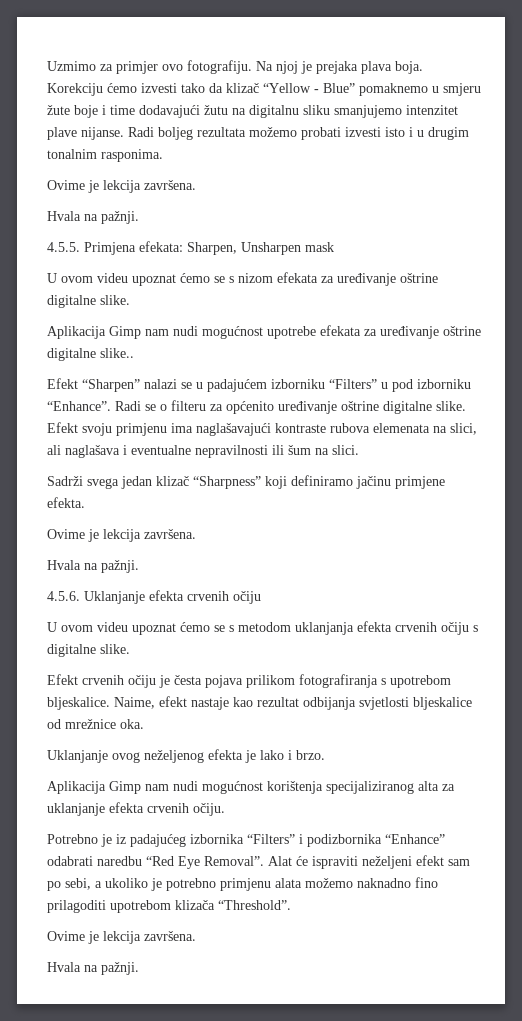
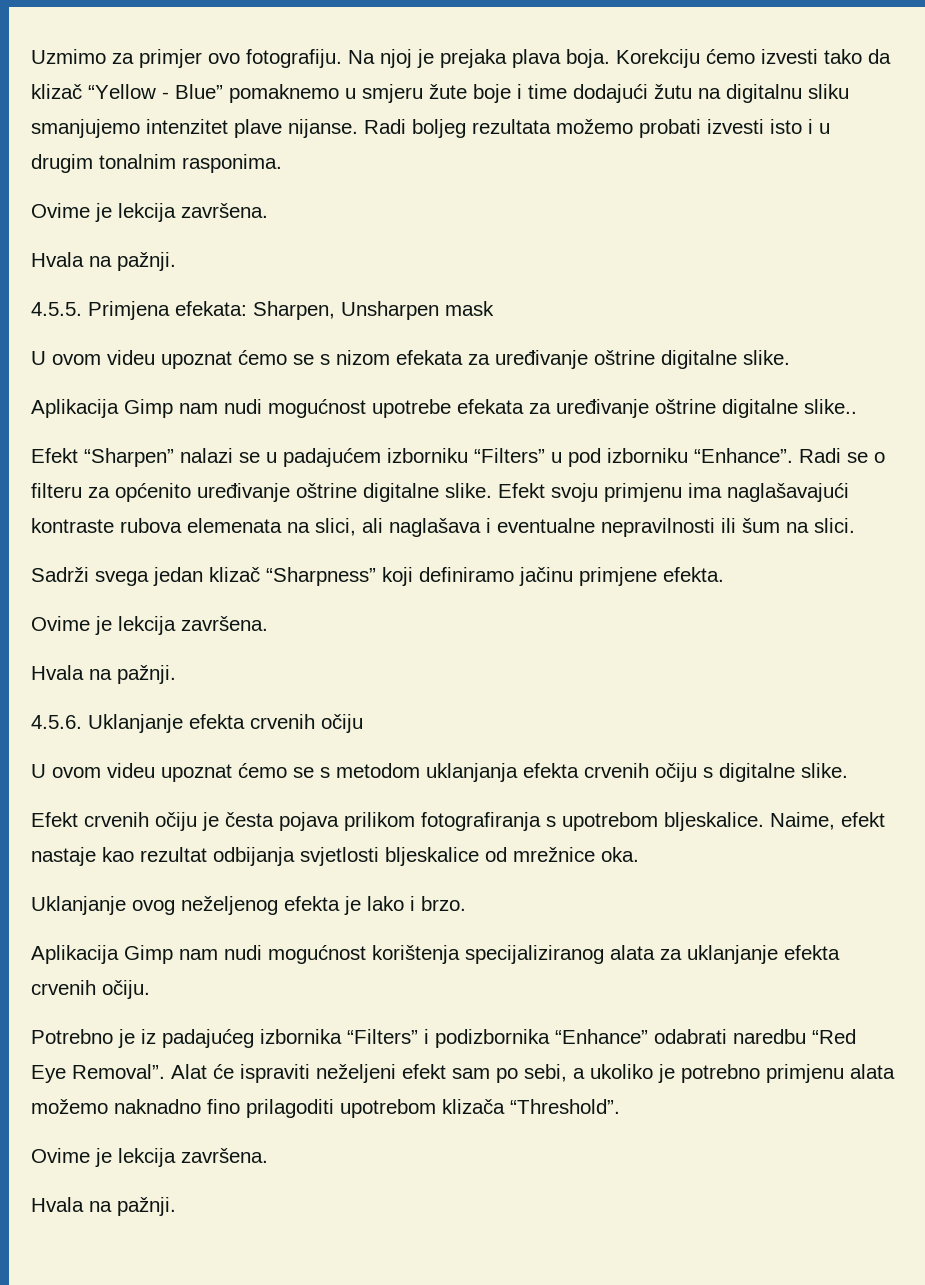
[139,105,200,118] dodavajući -> [573,84,648,103] dodajući
[418,781,439,791] alta -> [610,945,655,960] alata

